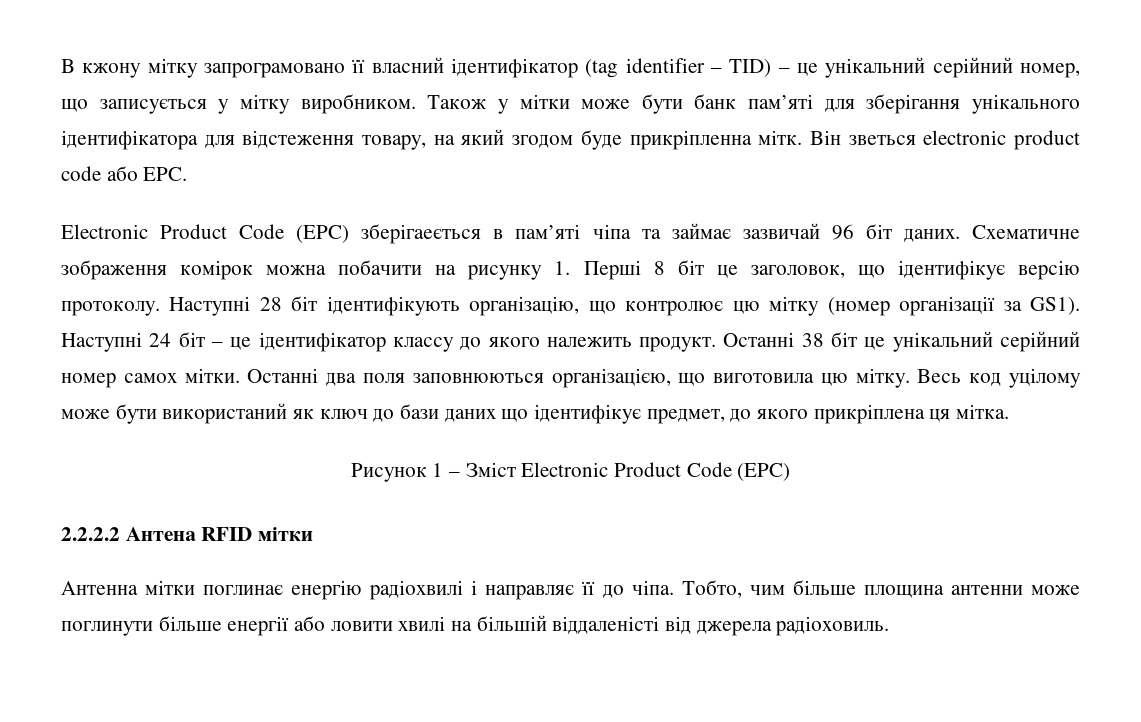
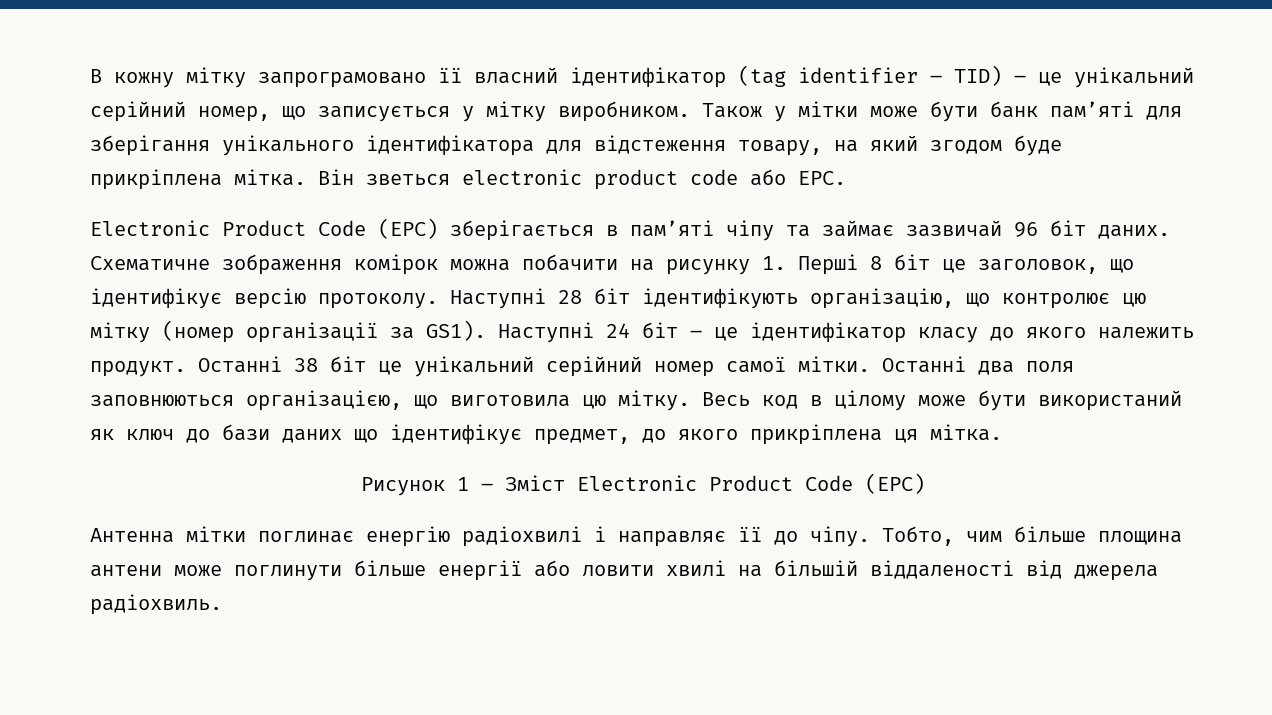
[82,63,142,78] кжону -> [114,72,174,88] кожну
[629,130,803,150] прикріпленна мітк. -> [90,169,306,190] прикріплена мітка.
[361,224,482,244] зберігаеється -> [450,220,594,241] зберігається
[592,224,631,239] чіпа -> [726,220,774,241] чіпу
[392,337,454,352] классу -> [918,327,978,343] класу
[123,373,177,383] самох -> [726,356,786,373] самої
[1009,368,1082,388] уцілому -> [810,390,906,411] в цілому
[61,527,314,541] // 2.2.2.2 Антена RFID мітки -> (925, 483) none
[631,580,674,595] чіпа. -> [810,526,870,547] чіпу.
[950,585,1023,595] антенни -> [90,565,162,577] антени
[552,616,660,634] віддаленісті -> [870,560,1014,579] віддаленості
[775,616,890,636] радіоховиль. -> [90,594,222,615] радіохвиль.

